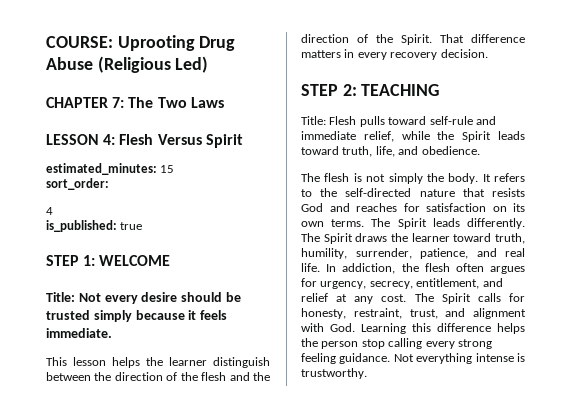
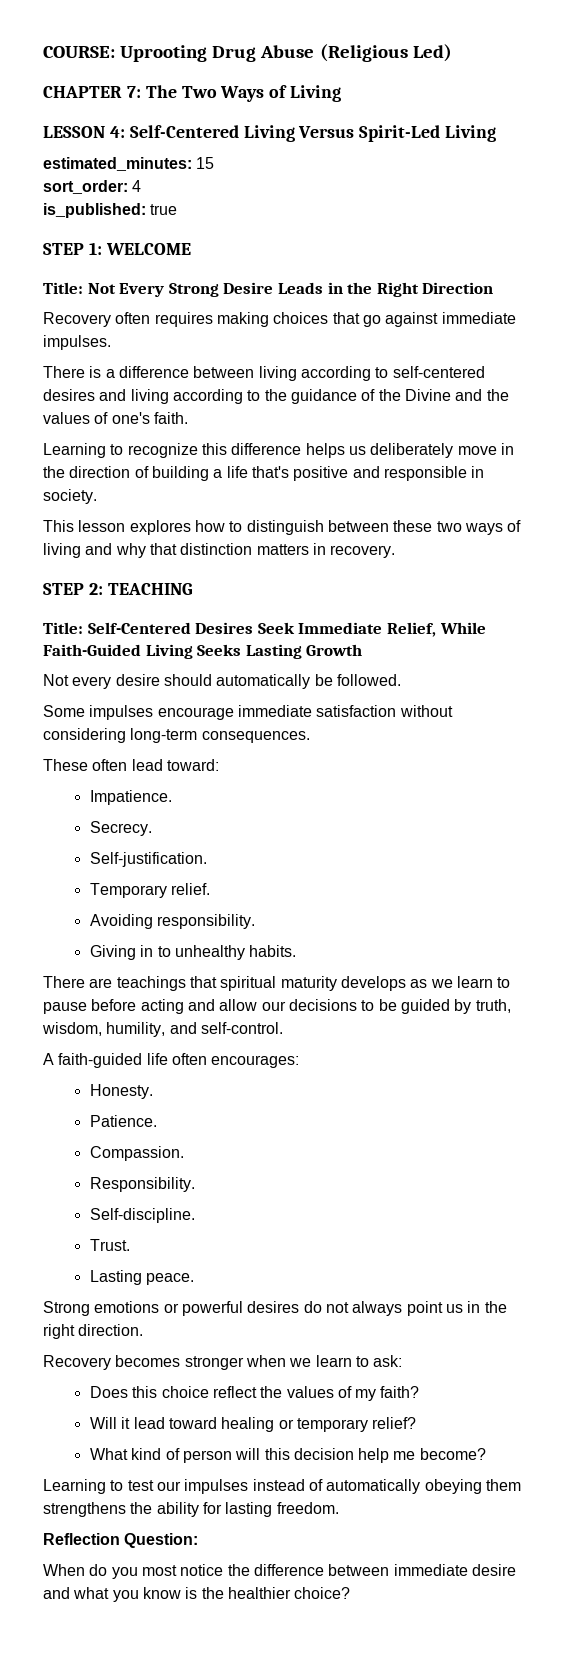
[190,97,224,108] Laws -> [220,85,342,102] Ways of Living
[119,134,243,148] Flesh Versus Spirit -> [129,125,497,142] Self-Centered Living Versus Spirit-Led Living
(109, 184) // -> (128, 187) none
[104,292,241,304] [46,310,228,322] [46,328,112,338] [46,357,270,368] [46,372,270,381] [301,34,525,45] [301,49,488,60] [301,84,440,96] [301,116,496,127] [301,131,525,142] [301,146,480,157] [301,173,525,184] [301,188,525,197] [301,203,525,212] [301,218,525,229] [301,233,525,244] [301,248,525,259] [301,263,525,274] [301,278,503,289] [301,293,525,304] [301,308,526,319] [301,323,525,334] [301,338,492,349] [301,353,525,364] [301,368,367,379] every desire should be trusted simply because it feels immediate. // This lesson helps the learner distinguish between the direction of the flesh and the direction of the Spirit. That difference matters in every recovery decision. // STEP 2: TEACHING // Title: Flesh pulls toward self-rule and immediate relief, while the Spirit leads toward truth, life, and obedience. // The flesh is not simply the body. It refers to the self-directed nature that resists God and reaches for satisfaction on its own terms. The Spirit leads differently. The Spirit draws the learner toward truth, humility, surrender, patience, and real life. In addiction, the flesh often argues for urgency, secrecy, entitlement, and relief at any cost. The Spirit calls for honesty, restraint, trust, and alignment with God. Learning this difference helps the person stop calling every strong feeling guidance. Not everything intense is trustworthy. -> [119,282,494,297] [43,312,516,327] [43,335,111,350] [43,366,485,381] [43,389,509,404] [43,412,188,424] [43,443,514,458] [43,466,485,481] [43,489,97,504] [43,520,522,535] [43,543,396,558] [43,583,193,595] [43,622,486,637] [43,644,363,659] [43,674,401,689] [43,705,453,720] [43,728,310,743] [43,759,219,771] [89,790,172,805] [89,821,152,836] [89,852,207,867] [89,883,211,898] [89,914,256,929] [89,945,297,960] [43,976,511,991] [43,999,511,1014] [42,1022,283,1037] [43,1053,300,1068] [89,1084,153,1099] [89,1115,157,1127] [89,1146,184,1161] [89,1177,195,1192] [89,1208,195,1223] [89,1239,130,1251] [89,1270,195,1285] [43,1301,507,1316] [43,1324,144,1339] [43,1355,403,1370] [89,1386,420,1401] [89,1417,417,1432] [89,1448,486,1463] [43,1479,521,1494] [43,1502,339,1517] [43,1533,199,1548] [43,1564,516,1579] [43,1587,351,1602] Every Strong Desire Leads in the Right Direction // Recovery often requires making choices that go against immediate impulses. // There is a difference between living according to self-centered desires and living according to the guidance of the Divine and the values of one's faith. // Learning to recognize this difference helps us deliberately move in the direction of building a life that's positive and responsible in society. // This lesson explores how to distinguish between these two ways of living and why that distinction matters in recovery. // STEP 2: TEACHING // Title: Self-Centered Desires Seek Immediate Relief, While Faith-Guided Living Seeks Lasting Growth // Not every desire should automatically be followed. // Some impulses encourage immediate satisfaction without considering long-term consequences. // These often lead toward: // Impatience. // Secrecy. // Self-justification. // Temporary relief. // Avoiding responsibility. // Giving in to unhealthy habits. // There are teachings that spiritual maturity develops as we learn to pause before acting and allow our decisions to be guided by truth, wisdom, humility, and self-control. // A faith-guided life often encourages: // Honesty. // Patience. // Compassion. // Responsibility. // Self-discipline. // Trust. // Lasting peace. // Strong emotions or powerful desires do not always point us in the right direction. // Recovery becomes stronger when we learn to ask: // Does this choice reflect the values of my faith? // Will it lead toward healing or temporary relief? // What kind of person will this decision help me become? // Learning to test our impulses instead of automatically obeying them strengthens the ability for lasting freedom. // Reflection Question: // When do you most notice the difference between immediate desire and what you know is the healthier choice?

